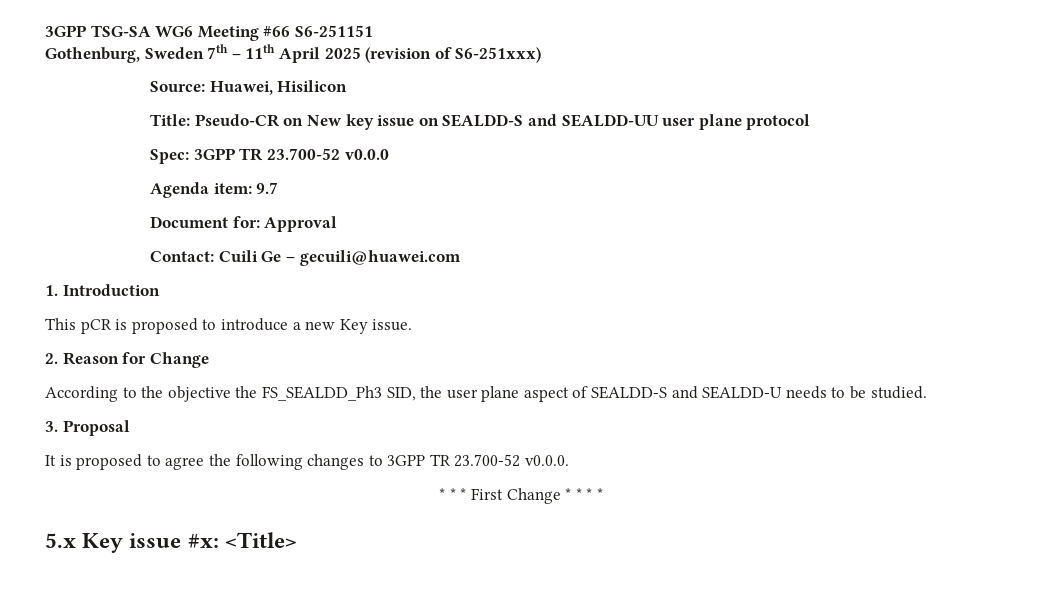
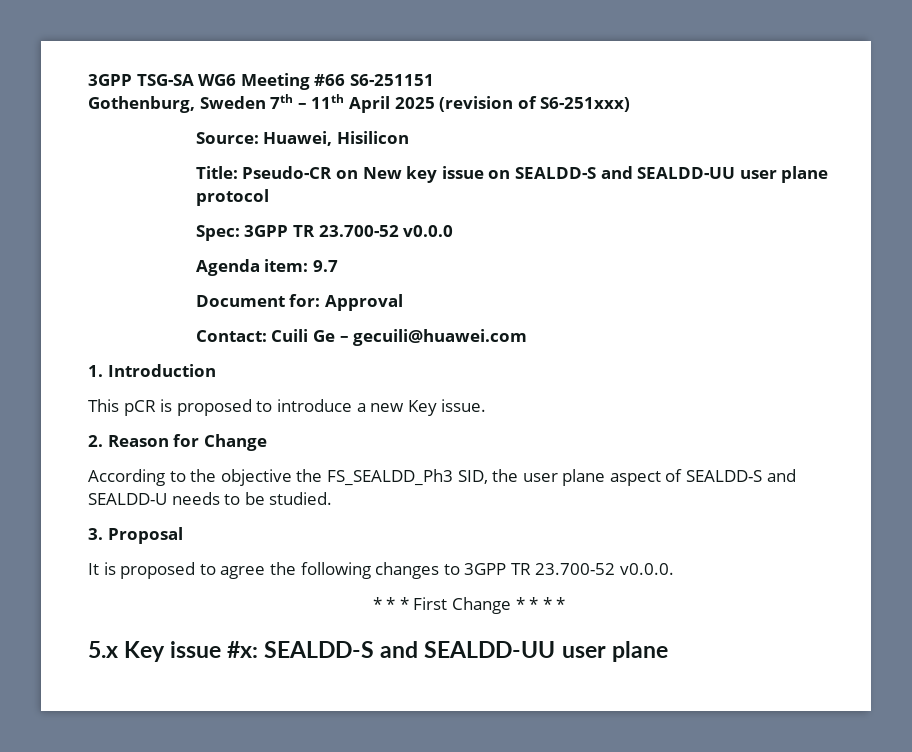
[224,532,297,548] <Title> -> [264,641,668,662] SEALDD-S and SEALDD-UU user plane

